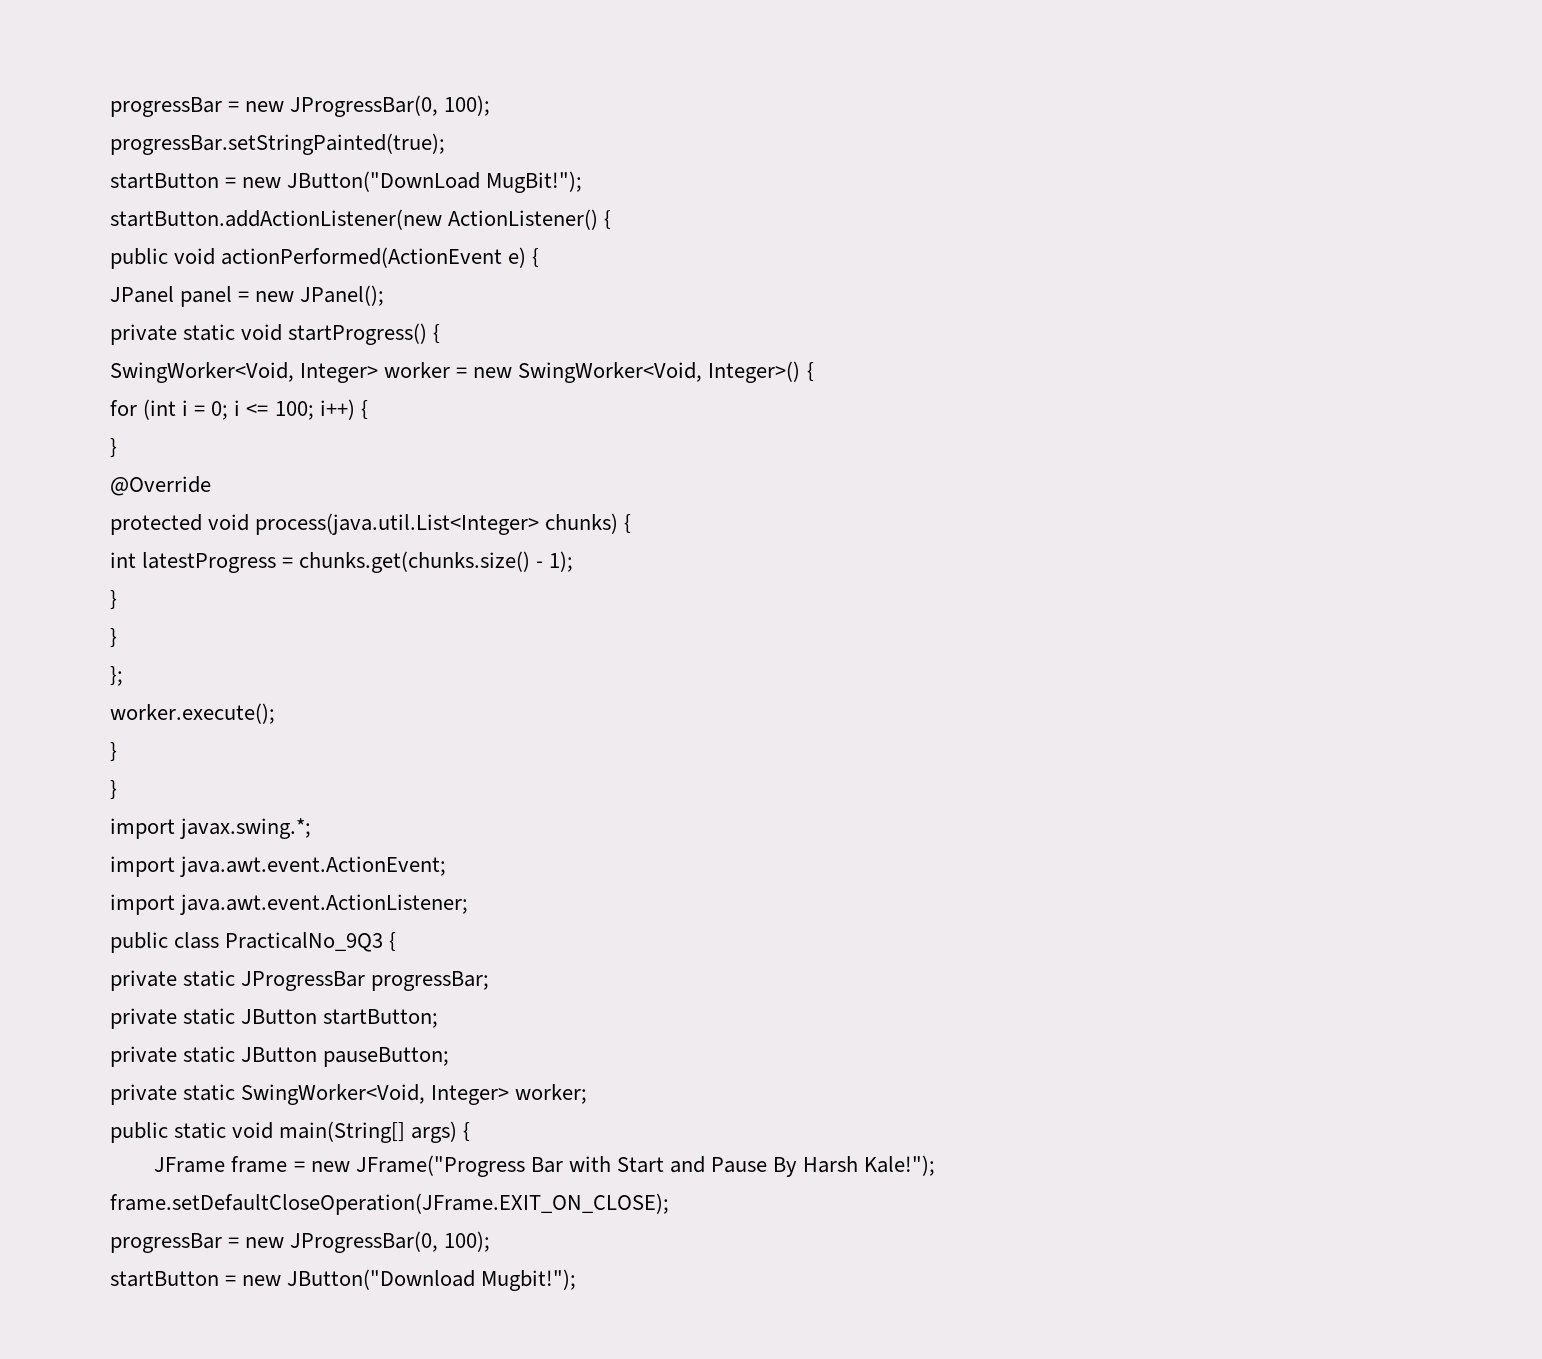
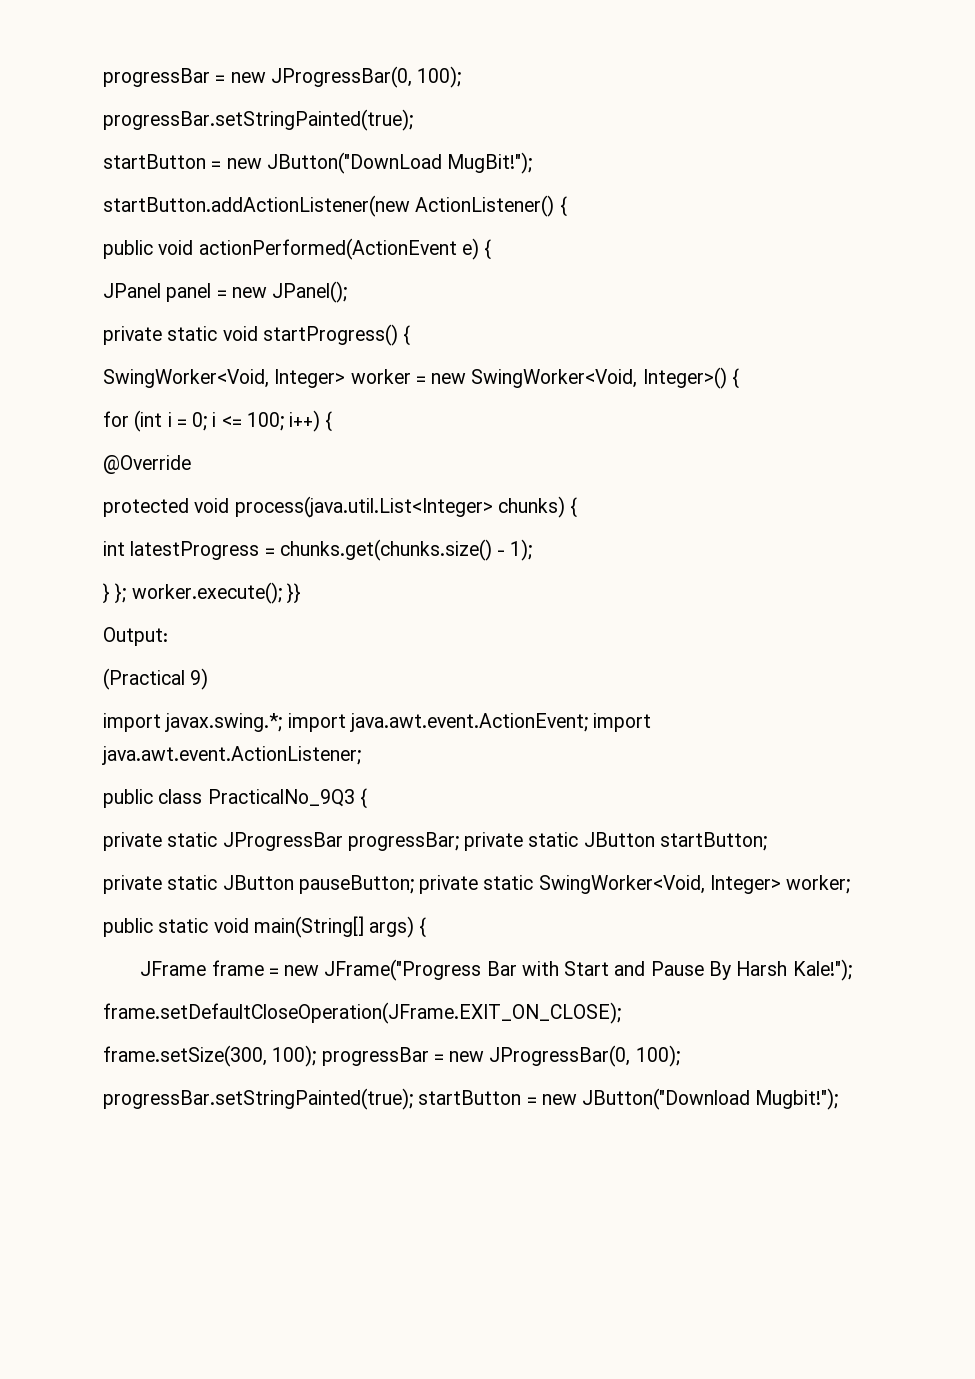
[110,438,117,458] // } -> (333, 421) none
[110,628,117,648] [110,666,123,686] [110,703,275,724] [110,742,117,762] [110,780,117,800] // } // }; // worker.execute(); // } // } -> [115,582,301,604] [103,627,168,646] [103,668,209,690] }; worker.execute(); }} // Output: // (Practical 9)
(312, 828) // -> (283, 722) none
(447, 866) // -> (588, 722) none
(490, 981) // -> (459, 841) none
(450, 1057) // -> (414, 884) none
[110,1231,491,1253] progressBar = new JProgressBar(0, 100); // -> [103,1045,680,1067] [103,1088,413,1110] frame.setSize(300, 100); progressBar = new JProgressBar(0, 100); // progressBar.setStringPainted(true);

